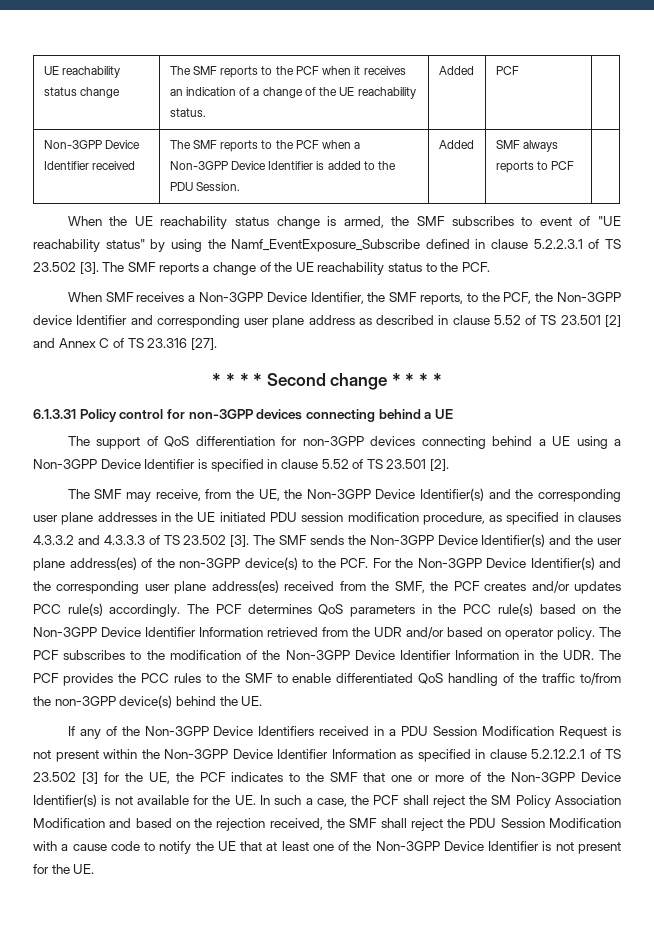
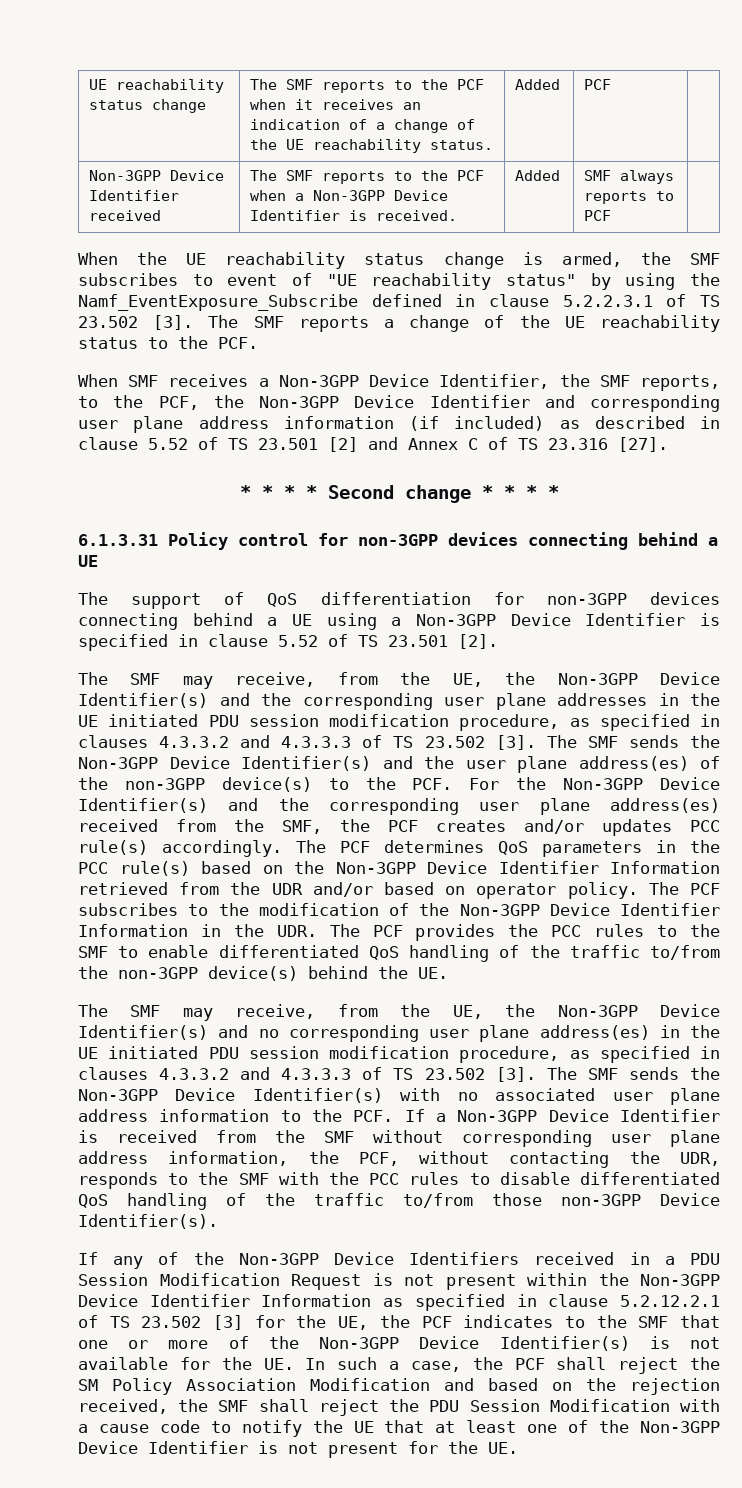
[327,161,397,170] [169,182,240,191] added to the PDU Session. -> [376,210,458,221] received.
[33,315,72,325] device -> [354,395,415,408] Device
(355, 320) none -> [283,416,545,431] information (if included)
(263, 701) none -> [78,1004,721,1021] [78,1025,720,1042] [78,1046,720,1063] [78,1067,720,1082] [78,1088,721,1105] [78,1109,720,1122] [78,1130,720,1147] [78,1151,720,1168] [78,1172,720,1189] [78,1193,720,1210] [78,1214,218,1229] // The SMF may receive, from the UE, the Non-3GPP Device Identifier(s) and no corresponding user plane address(es) in the UE initiated PDU session modification procedure, as specified in clauses 4.3.3.2 and 4.3.3.3 of TS 23.502 [3]. The SMF sends the Non-3GPP Device Identifier(s) with no associated user plane address information to the PCF. If a Non-3GPP Device Identifier is received from the SMF without corresponding user plane address information, the PCF, without contacting the UDR, responds to the SMF with the PCC rules to disable differentiated QoS handling of the traffic to/from those non-3GPP Device Identifier(s).

